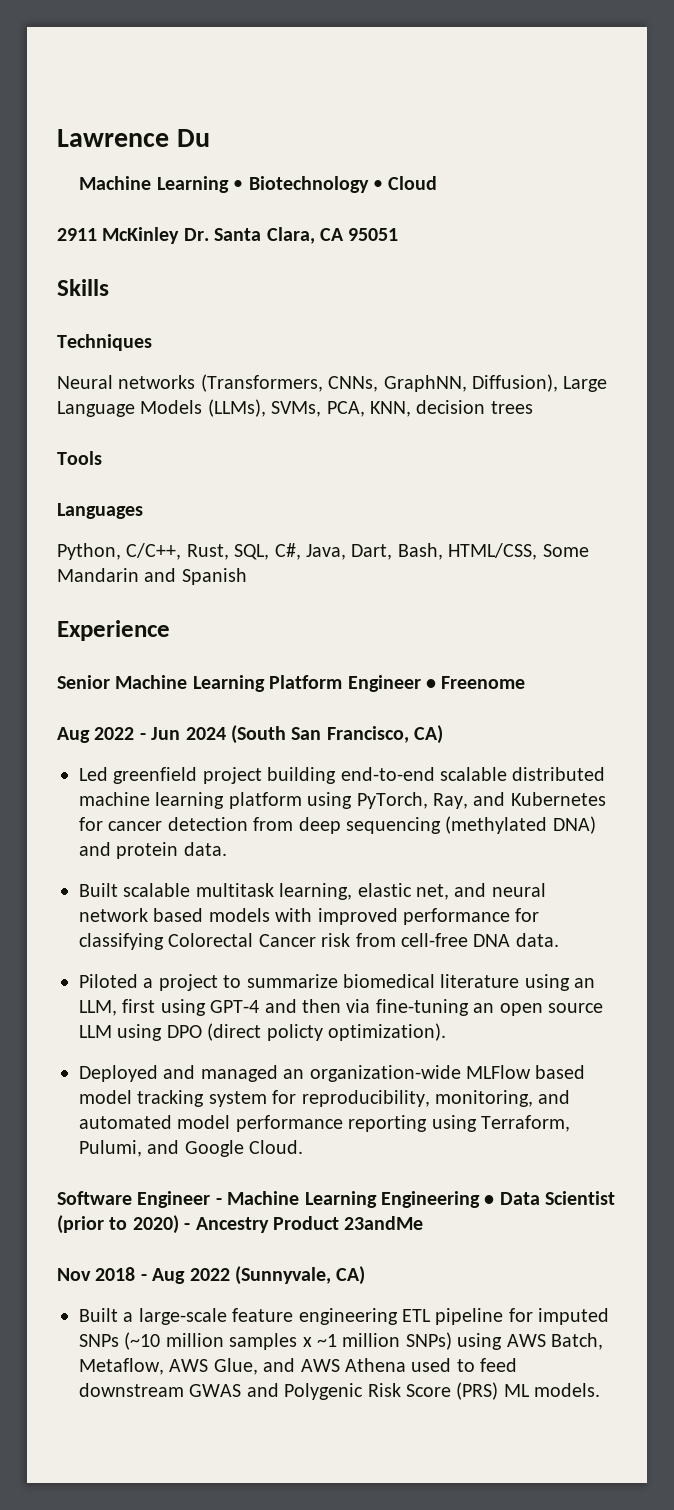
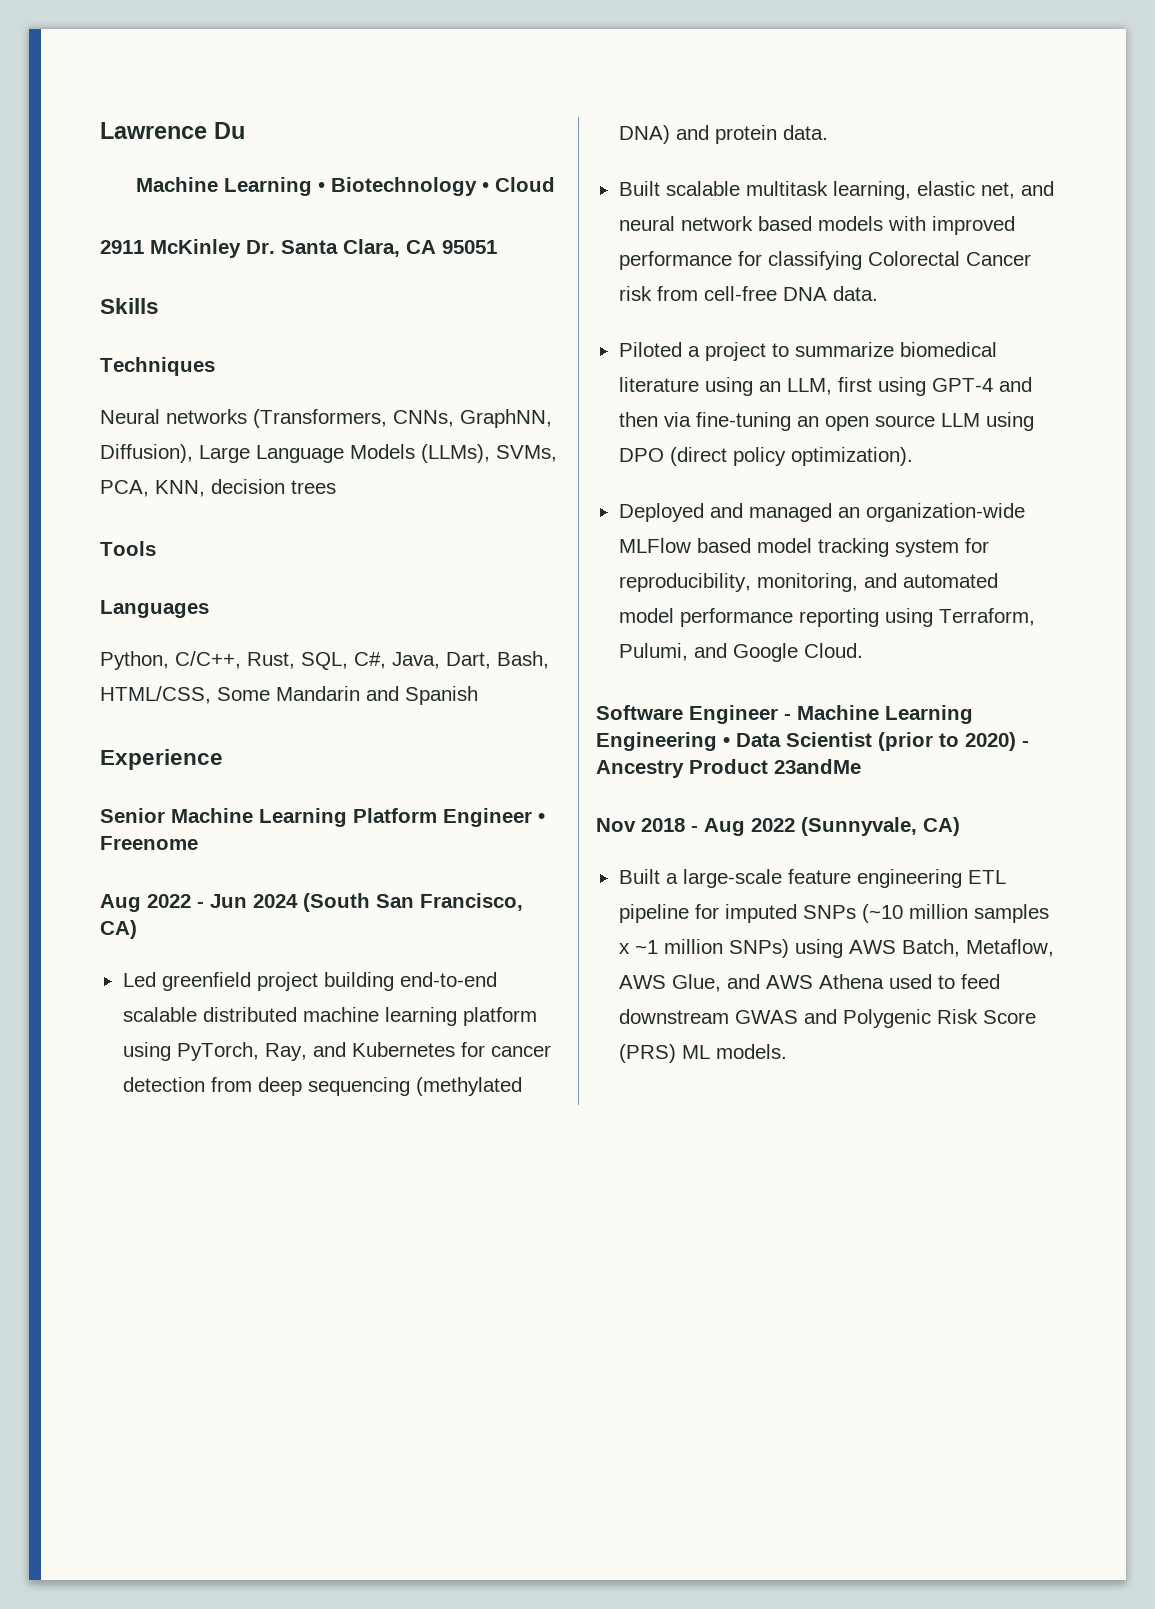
[266,1024,323,1041] policty -> [732,447,786,466] policy

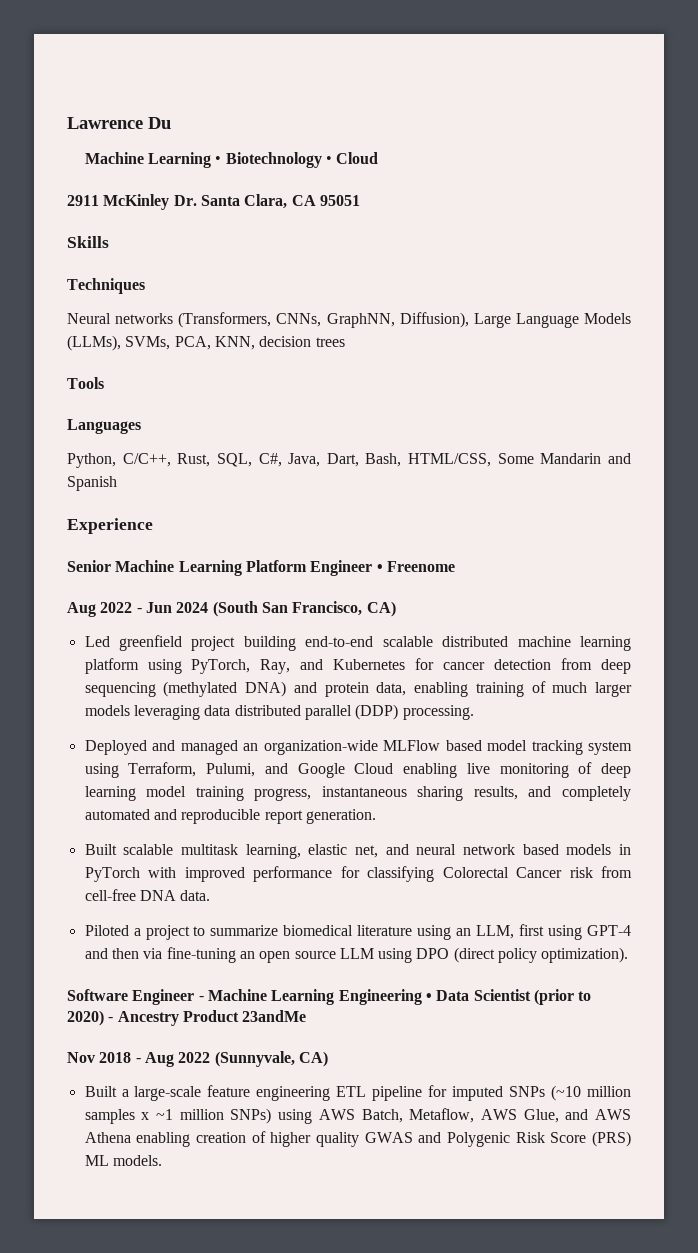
[782,125,828,140] data. -> [376,681,632,697] [84,704,474,720] [84,740,632,755] [84,762,632,778] [84,786,631,801] [84,809,376,824] data, enabling training of much larger models leveraging data distributed parallel (DDP) processing. // Deployed and managed an organization-wide MLFlow based model tracking system using Terraform, Pulumi, and Google Cloud enabling live monitoring of deep learning model training progress, instantaneous sharing results, and completely automated and reproducible report generation.
(883, 223) none -> [619,844,632,855] [84,867,140,882] in PyTorch
[618,503,1025,522] [618,538,989,557] [618,573,998,592] [618,608,1035,627] [618,643,863,662] // Deployed and managed an organization-wide MLFlow based model tracking system for reproducibility, monitoring, and automated model performance reporting using Terraform, Pulumi, and Google Cloud. -> (629, 955) none
[888,974,1000,989] [618,1009,729,1024] used to feed downstream -> [136,1131,359,1147] enabling creation of higher quality

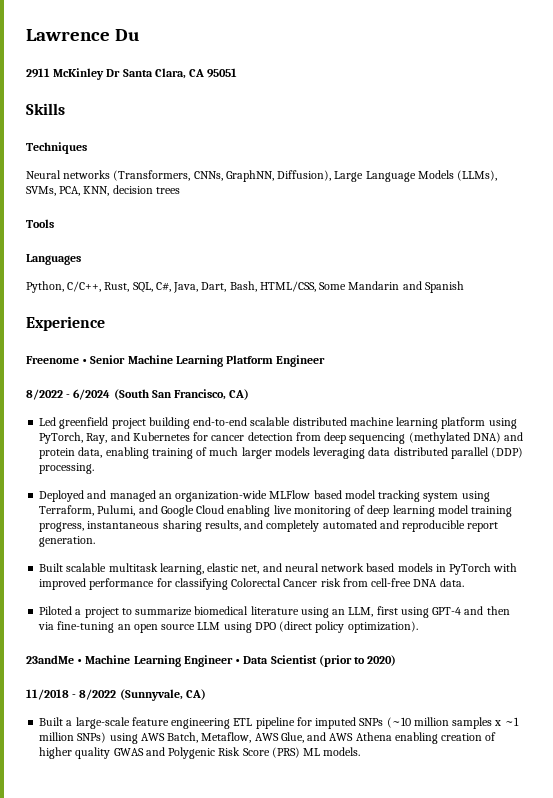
[84,152,379,168] // Machine Learning • Biotechnology • Cloud -> (140, 35) none
[173,195,197,206] Dr. -> [106,69,121,77] Dr
(153, 526) none -> [26,356,88,364] Freenome •
[376,561,455,572] [67,602,209,617] • Freenome // Aug 2022 - Jun 2024 -> [26,389,111,400] // 8/2022 - 6/2024
[67,989,422,1005] Software Engineer - Machine Learning Engineering -> [26,655,233,667] 23andMe • Machine Learning Engineer
[108,1010,307,1026] [67,1052,211,1067] - Ancestry Product 23andMe // Nov 2018 - Aug 2022 -> [26,689,117,700] // 11/2018 - 8/2022

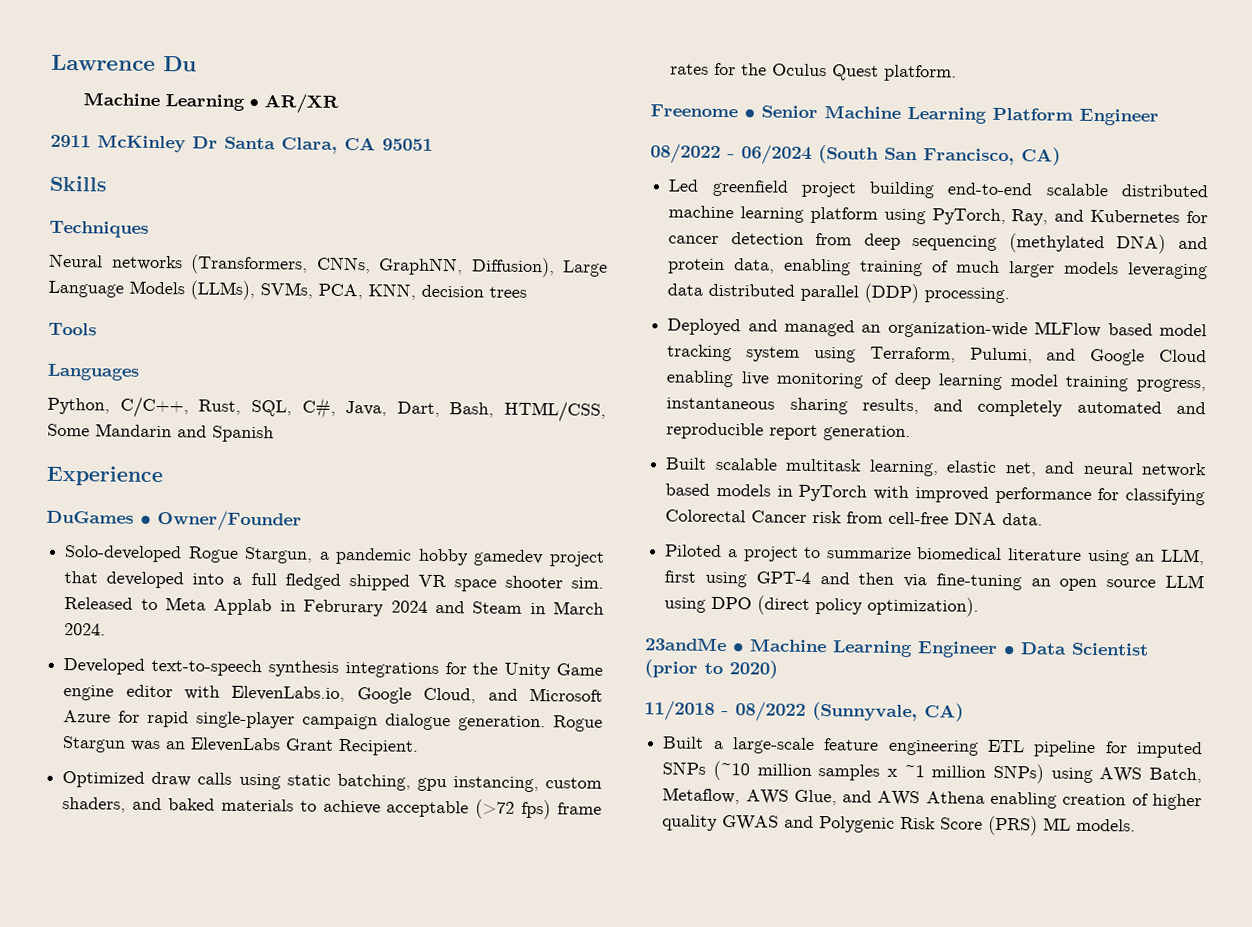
(140, 35) none -> [82,92,339,114] // Machine Learning • AR/XR
(105, 323) none -> [46,510,302,532] [64,545,605,567] [64,571,604,592] [64,597,604,617] [64,623,107,636] [63,658,603,680] [63,684,604,704] [63,710,603,732] [62,736,420,756] [62,771,602,793] [62,797,602,820] [670,62,958,82] // DuGames • Owner/Founder // Solo-developed Rogue Stargun, a pandemic hobby gamedev project that developed into a full fledged shipped VR space shooter sim. Released to Meta Applab in Februrary 2024 and Steam in March 2024. // Developed text-to-speech synthesis integrations for the Unity Game engine editor with ElevenLabs.io, Google Cloud, and Microsoft Azure for rapid single-player campaign dialogue generation. Rogue Stargun was an ElevenLabs Grant Recipient. // Optimized draw calls using static batching, gpu instancing, custom shaders, and baked materials to achieve acceptable (>72 fps) frame rates for the Oculus Quest platform.
[26,389,111,400] 8/2022 - 6/2024 -> [650,143,812,165] 08/2022 - 06/2024
[79,689,117,700] 8/2022 -> [735,701,806,722] 08/2022

